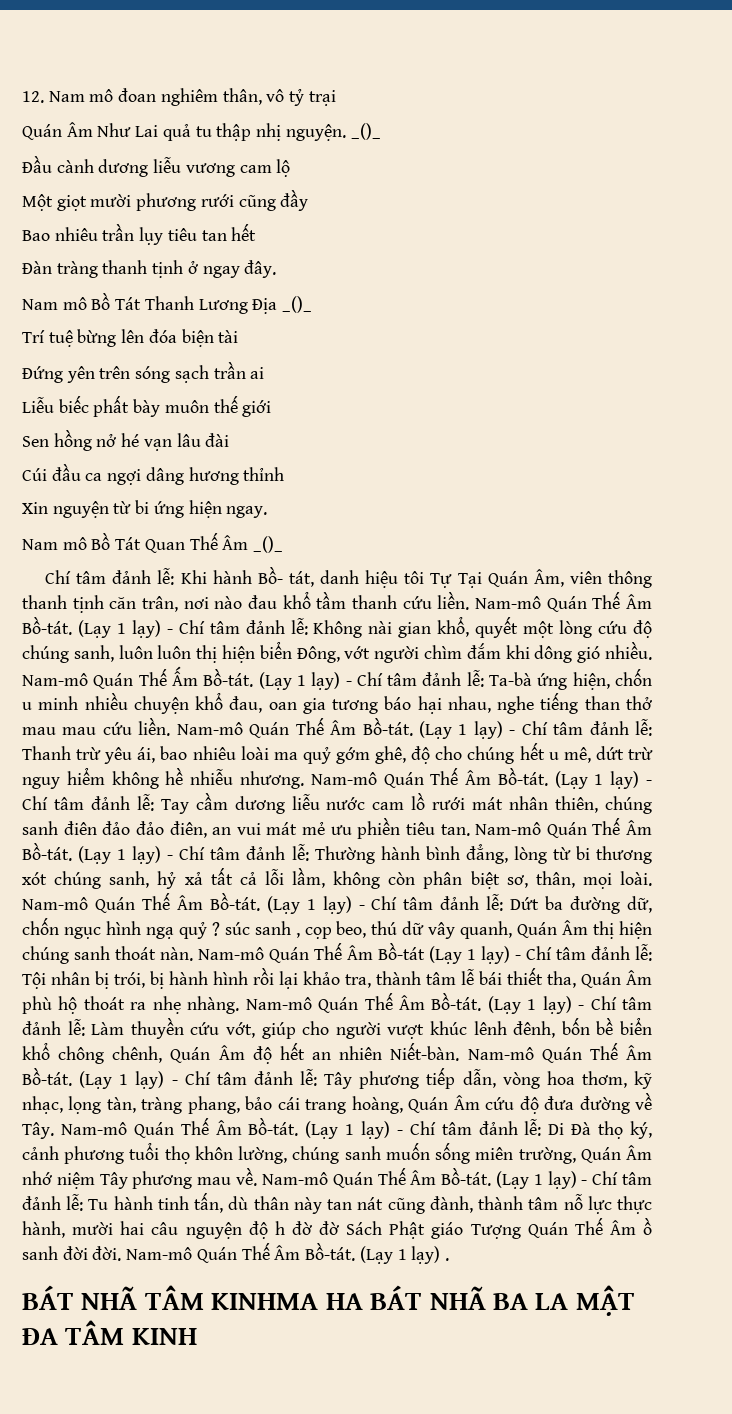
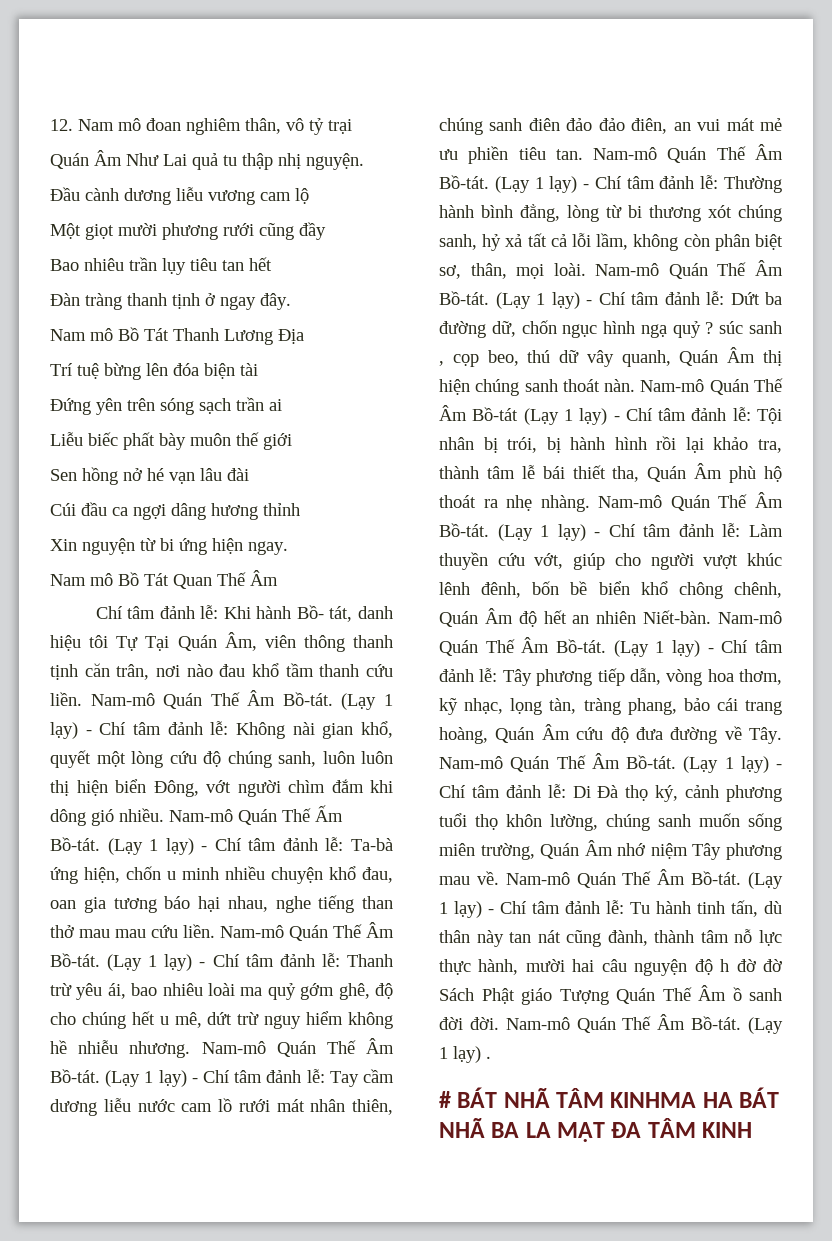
[350,123,381,140] _()_ -> (364, 161) none
[282,296,313,313] _()_ -> (304, 336) none
[253,536,284,553] _()_ -> (278, 578) none
(449, 1259) none -> [439,1091,451,1108] #

